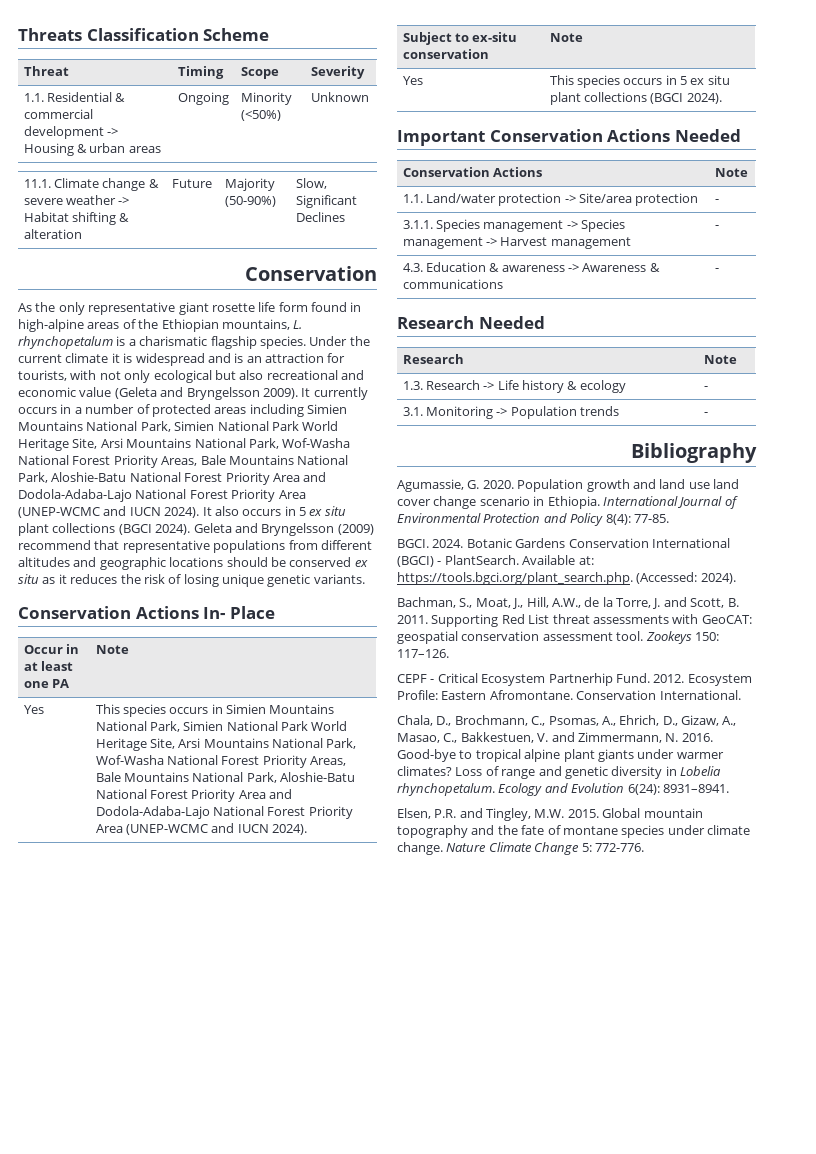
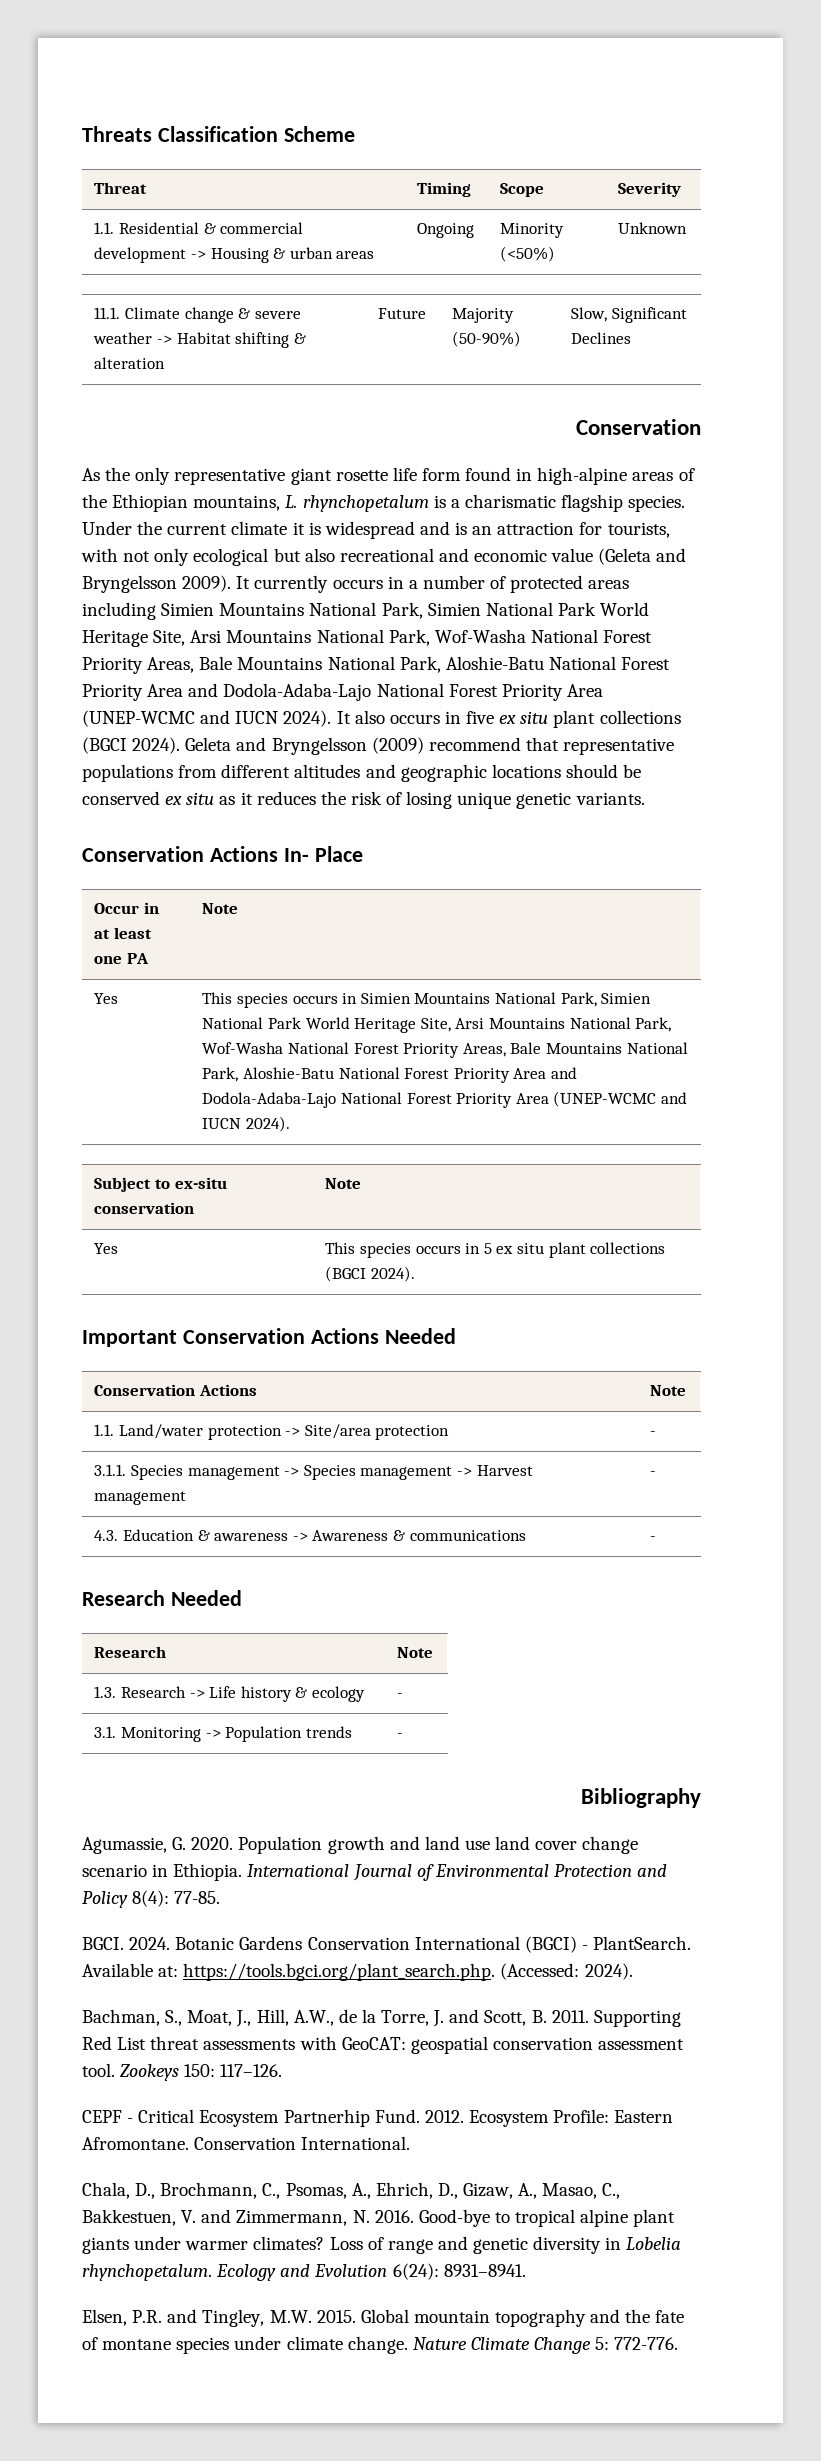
[299,507,306,516] 5 -> [466,711,495,724] five

